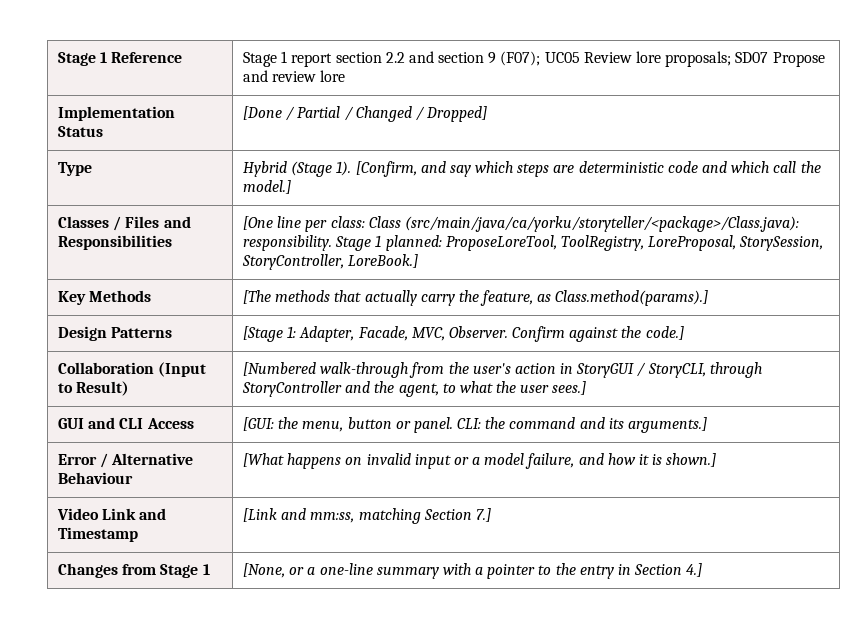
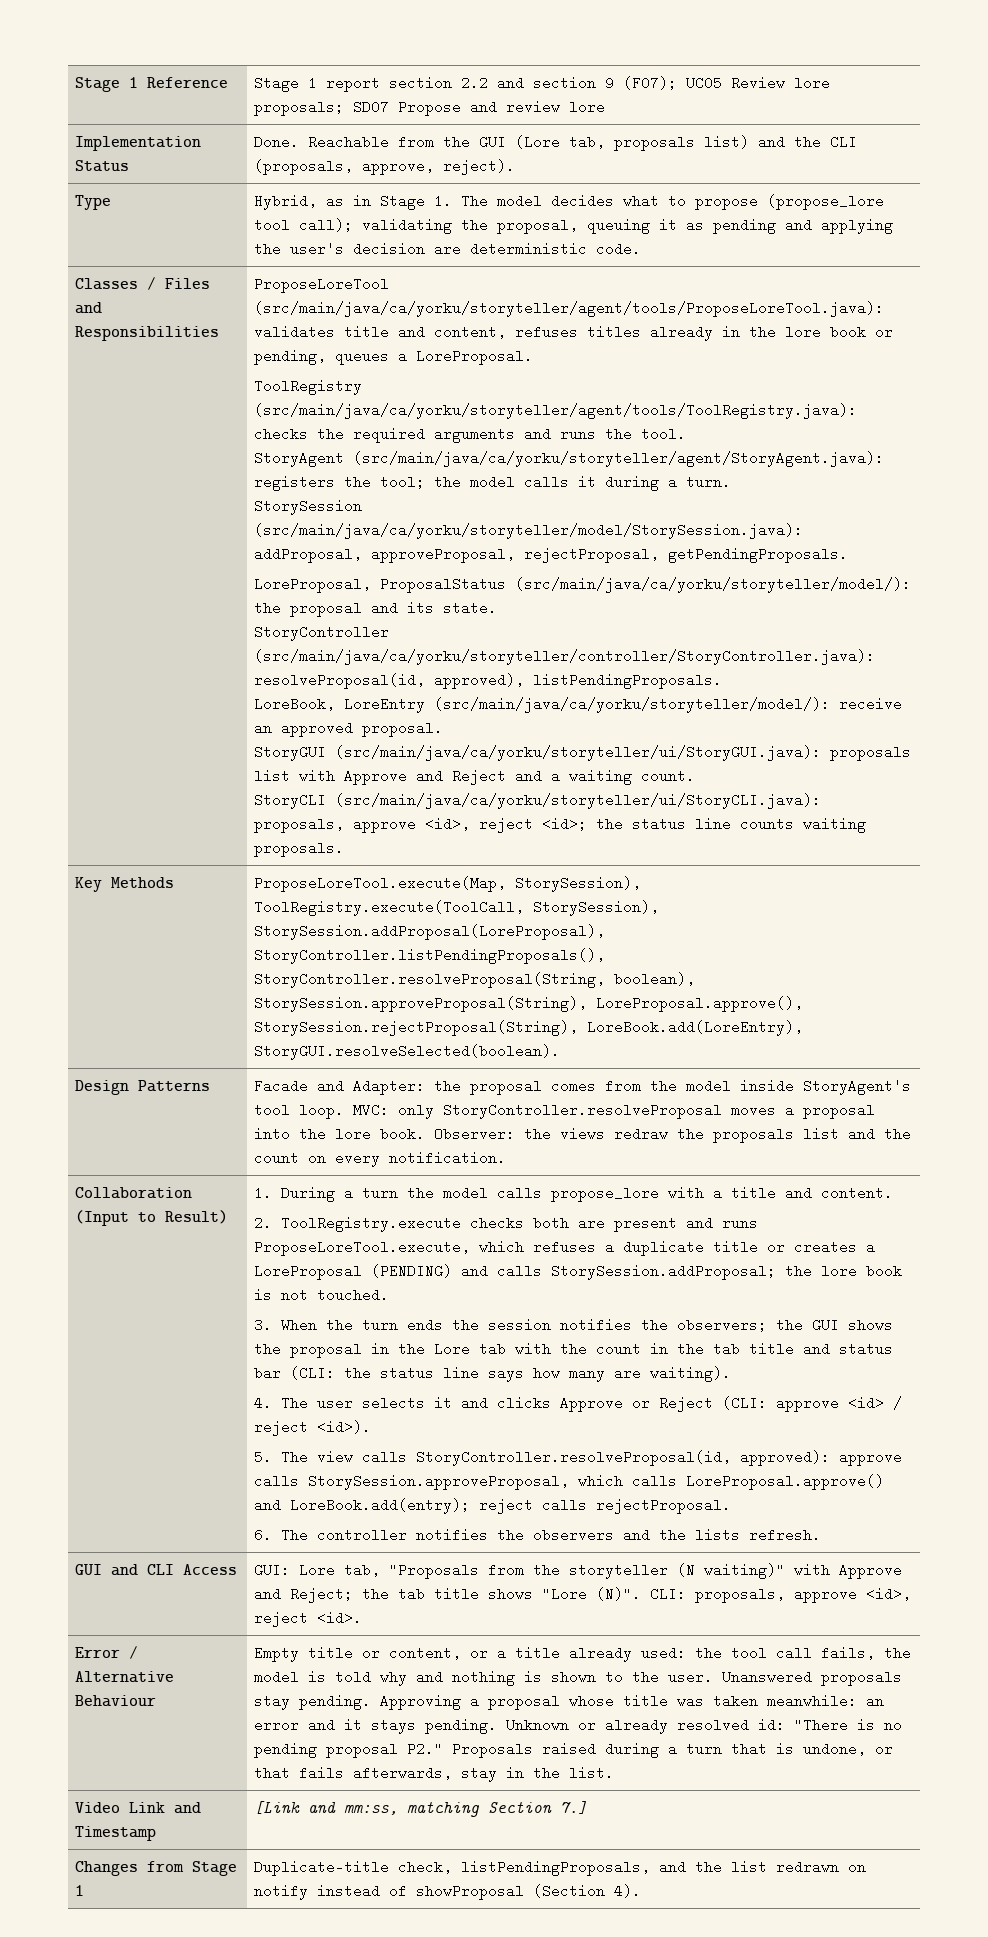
[242,106,488,122] [57,162,92,176] [242,161,821,177] [242,180,291,194] [Done / Partial / Changed / Dropped] // Type | Hybrid (Stage 1). [Confirm, and say which steps are deterministic code and which call the model.] -> [254,135,858,151] [254,159,516,175] [75,195,112,210] [254,194,885,210] [254,218,894,234] [254,242,642,256] Done. Reachable from the GUI (Lore tab, proposals list) and the CLI (proposals, approve, reject). // Type | Hybrid, as in Stage 1. The model decides what to propose (propose_lore tool call); validating the proposal, queuing it as pending and applying the user's decision are deterministic code.
[242,216,799,232] [242,235,824,251] [241,254,419,270] [57,290,152,305] [242,290,709,306] [57,326,173,341] [242,326,684,342] [57,362,207,377] [57,381,130,396] [242,362,762,378] [241,381,587,397] [57,417,194,429] [242,417,708,433] [57,453,194,468] [57,472,133,484] [242,453,717,469] [One line per class: Class (src/main/java/ca/yorku/storyteller/<package>/Class.java): responsibility. Stage 1 planned: ProposeLoreTool, ToolRegistry, LoreProposal, StorySession, StoryController, LoreBook.] // Key Methods | [The methods that actually carry the feature, as Class.method(params).] // Design Patterns | [Stage 1: Adapter, Facade, MVC, Observer. Confirm against the code.] // Collaboration (Input to Result) | [Numbered walk-through from the user's action in StoryGUI / StoryCLI, through StoryController and the agent, to what the user sees.] // GUI and CLI Access | [GUI: the menu, button or panel. CLI: the command and its arguments.] // Error / Alternative Behaviour | [What happens on invalid input or a model failure, and how it is shown.] -> [254,277,390,293] [254,301,885,317] [254,325,894,341] [254,349,534,365] [254,379,363,395] [254,403,858,419] [254,427,687,443] [254,451,885,467] [254,475,732,491] [254,499,363,515] [254,523,804,539] [254,547,849,563] [254,577,912,593] [254,601,498,617] [254,625,390,641] [254,649,876,665] [254,673,723,689] [254,697,903,713] [254,721,444,737] [254,745,912,761] [254,769,696,785] [254,793,822,809] [254,817,867,833] [254,841,345,857] [75,877,175,892] [254,876,642,892] [254,900,660,916] [254,924,606,940] [254,948,606,964] [254,972,696,988] [254,996,804,1012] [254,1020,804,1036] [254,1044,561,1060] [75,1080,211,1095] [254,1079,912,1095] [254,1103,876,1119] [254,1127,912,1143] [254,1151,507,1167] [75,1187,193,1199] [75,1210,229,1226] [254,1186,894,1202] [254,1216,759,1232] [254,1240,876,1256] [254,1264,903,1280] [254,1288,390,1302] [254,1318,894,1332] [254,1342,894,1358] [254,1366,732,1382] [254,1396,903,1412] [254,1420,372,1436] [254,1450,903,1466] [254,1474,885,1490] [254,1498,732,1514] [254,1528,822,1542] [75,1564,238,1576] [254,1563,903,1579] [254,1587,912,1603] [254,1611,363,1627] [75,1646,139,1659] [75,1671,175,1683] [75,1695,157,1707] [254,1646,912,1662] [254,1670,903,1686] [254,1694,885,1710] [254,1718,903,1734] [254,1742,894,1758] [254,1766,615,1782] ProposeLoreTool (src/main/java/ca/yorku/storyteller/agent/tools/ProposeLoreTool.java): validates title and content, refuses titles already in the lore book or pending, queues a LoreProposal. // ToolRegistry (src/main/java/ca/yorku/storyteller/agent/tools/ToolRegistry.java): checks the required arguments and runs the tool. // StoryAgent (src/main/java/ca/yorku/storyteller/agent/StoryAgent.java): registers the tool; the model calls it during a turn. // StorySession (src/main/java/ca/yorku/storyteller/model/StorySession.java): addProposal, approveProposal, rejectProposal, getPendingProposals. // LoreProposal, ProposalStatus (src/main/java/ca/yorku/storyteller/model/): the proposal and its state. // StoryController (src/main/java/ca/yorku/storyteller/controller/StoryController.java): resolveProposal(id, approved), listPendingProposals. // LoreBook, LoreEntry (src/main/java/ca/yorku/storyteller/model/): receive an approved proposal. // StoryGUI (src/main/java/ca/yorku/storyteller/ui/StoryGUI.java): proposals list with Approve and Reject and a waiting count. // StoryCLI (src/main/java/ca/yorku/storyteller/ui/StoryCLI.java): proposals, approve <id>, reject <id>; the status line counts waiting proposals. // Key Methods | ProposeLoreTool.execute(Map, StorySession), ToolRegistry.execute(ToolCall, StorySession), StorySession.addProposal(LoreProposal), StoryController.listPendingProposals(), StoryController.resolveProposal(String, boolean), StorySession.approveProposal(String), LoreProposal.approve(), StorySession.rejectProposal(String), LoreBook.add(LoreEntry), StoryGUI.resolveSelected(boolean). // Design Patterns | Facade and Adapter: the proposal comes from the model inside StoryAgent's tool loop. MVC: only StoryController.resolveProposal moves a proposal into the lore book. Observer: the views redraw the proposals list and the count on every notification. // Collaboration (Input to Result) | 1. During a turn the model calls propose_lore with a title and content. // 2. ToolRegistry.execute checks both are present and runs ProposeLoreTool.execute, which refuses a duplicate title or creates a LoreProposal (PENDING) and calls StorySession.addProposal; the lore book is not touched. // 3. When the turn ends the session notifies the observers; the GUI shows the proposal in the Lore tab with the count in the tab title and status bar (CLI: the status line says how many are waiting). // 4. The user selects it and clicks Approve or Reject (CLI: approve <id> / reject <id>). // 5. The view calls StoryController.resolveProposal(id, approved): approve calls StorySession.approveProposal, which calls LoreProposal.approve() and LoreBook.add(entry); reject calls rejectProposal. // 6. The controller notifies the observers and the lists refresh. // GUI and CLI Access | GUI: Lore tab, "Proposals from the storyteller (N waiting)" with Approve and Reject; the tab title shows "Lore (N)". CLI: proposals, approve <id>, reject <id>. // Error / Alternative Behaviour | Empty title or content, or a title already used: the tool call fails, the model is told why and nothing is shown to the user. Unanswered proposals stay pending. Approving a proposal whose title was taken meanwhile: an error and it stays pending. Unknown or already resolved id: "There is no pending proposal P2." Proposals raised during a turn that is undone, or that fails afterwards, stay in the list.
[242,563,703,579] [None, or a one-line summary with a pointer to the entry in Section 4.] -> [254,1860,867,1876] [254,1884,642,1900] Duplicate-title check, listPendingProposals, and the list redrawn on notify instead of showProposal (Section 4).

